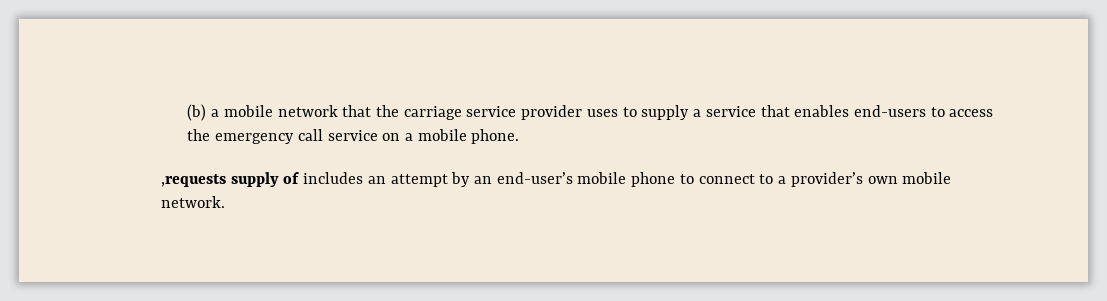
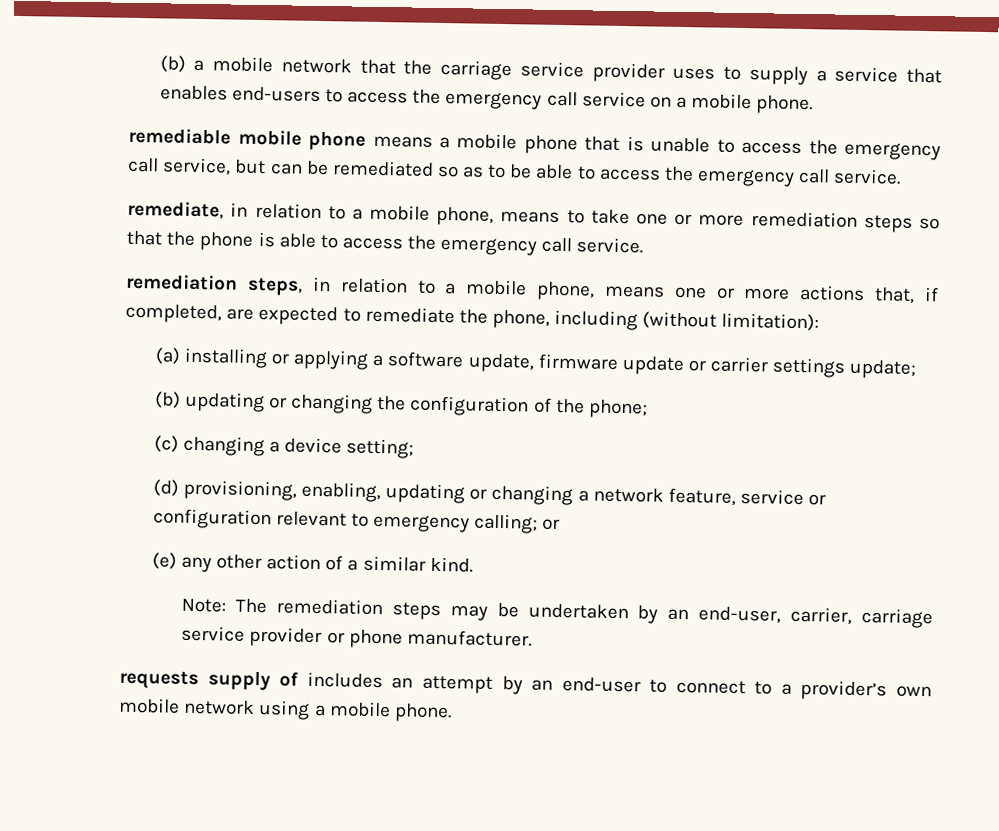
[160,174,226,187] ,requests -> [128,127,941,161] [127,157,902,187] [127,200,940,233] [126,230,644,256] [126,273,940,304] [125,303,820,332] [154,347,917,379] [154,391,648,419] [153,435,415,459] [152,479,827,506] [152,508,561,534] [151,552,473,573] [181,598,934,629] [181,625,532,649] [119,670,200,690] remediable mobile phone means a mobile phone that is unable to access the emergency call service, but can be remediated so as to be able to access the emergency call service. // remediate, in relation to a mobile phone, means to take one or more remediation steps so that the phone is able to access the emergency call service. // remediation steps, in relation to a mobile phone, means one or more actions that, if completed, are expected to remediate the phone, including (without limitation): // (a) installing or applying a software update, firmware update or carrier settings update; // (b) updating or changing the configuration of the phone; // (c) changing a device setting; // (d) provisioning, enabling, updating or changing a network feature, service or configuration relevant to emergency calling; or // (e) any other action of a similar kind. // Note: The remediation steps may be undertaken by an end-user, carrier, carriage service provider or phone manufacturer. // requests
[496,172,676,187] end-user’s mobile phone -> [561,677,641,693] end-user
[160,196,225,208] network. -> [184,699,452,723] network using a mobile phone.

